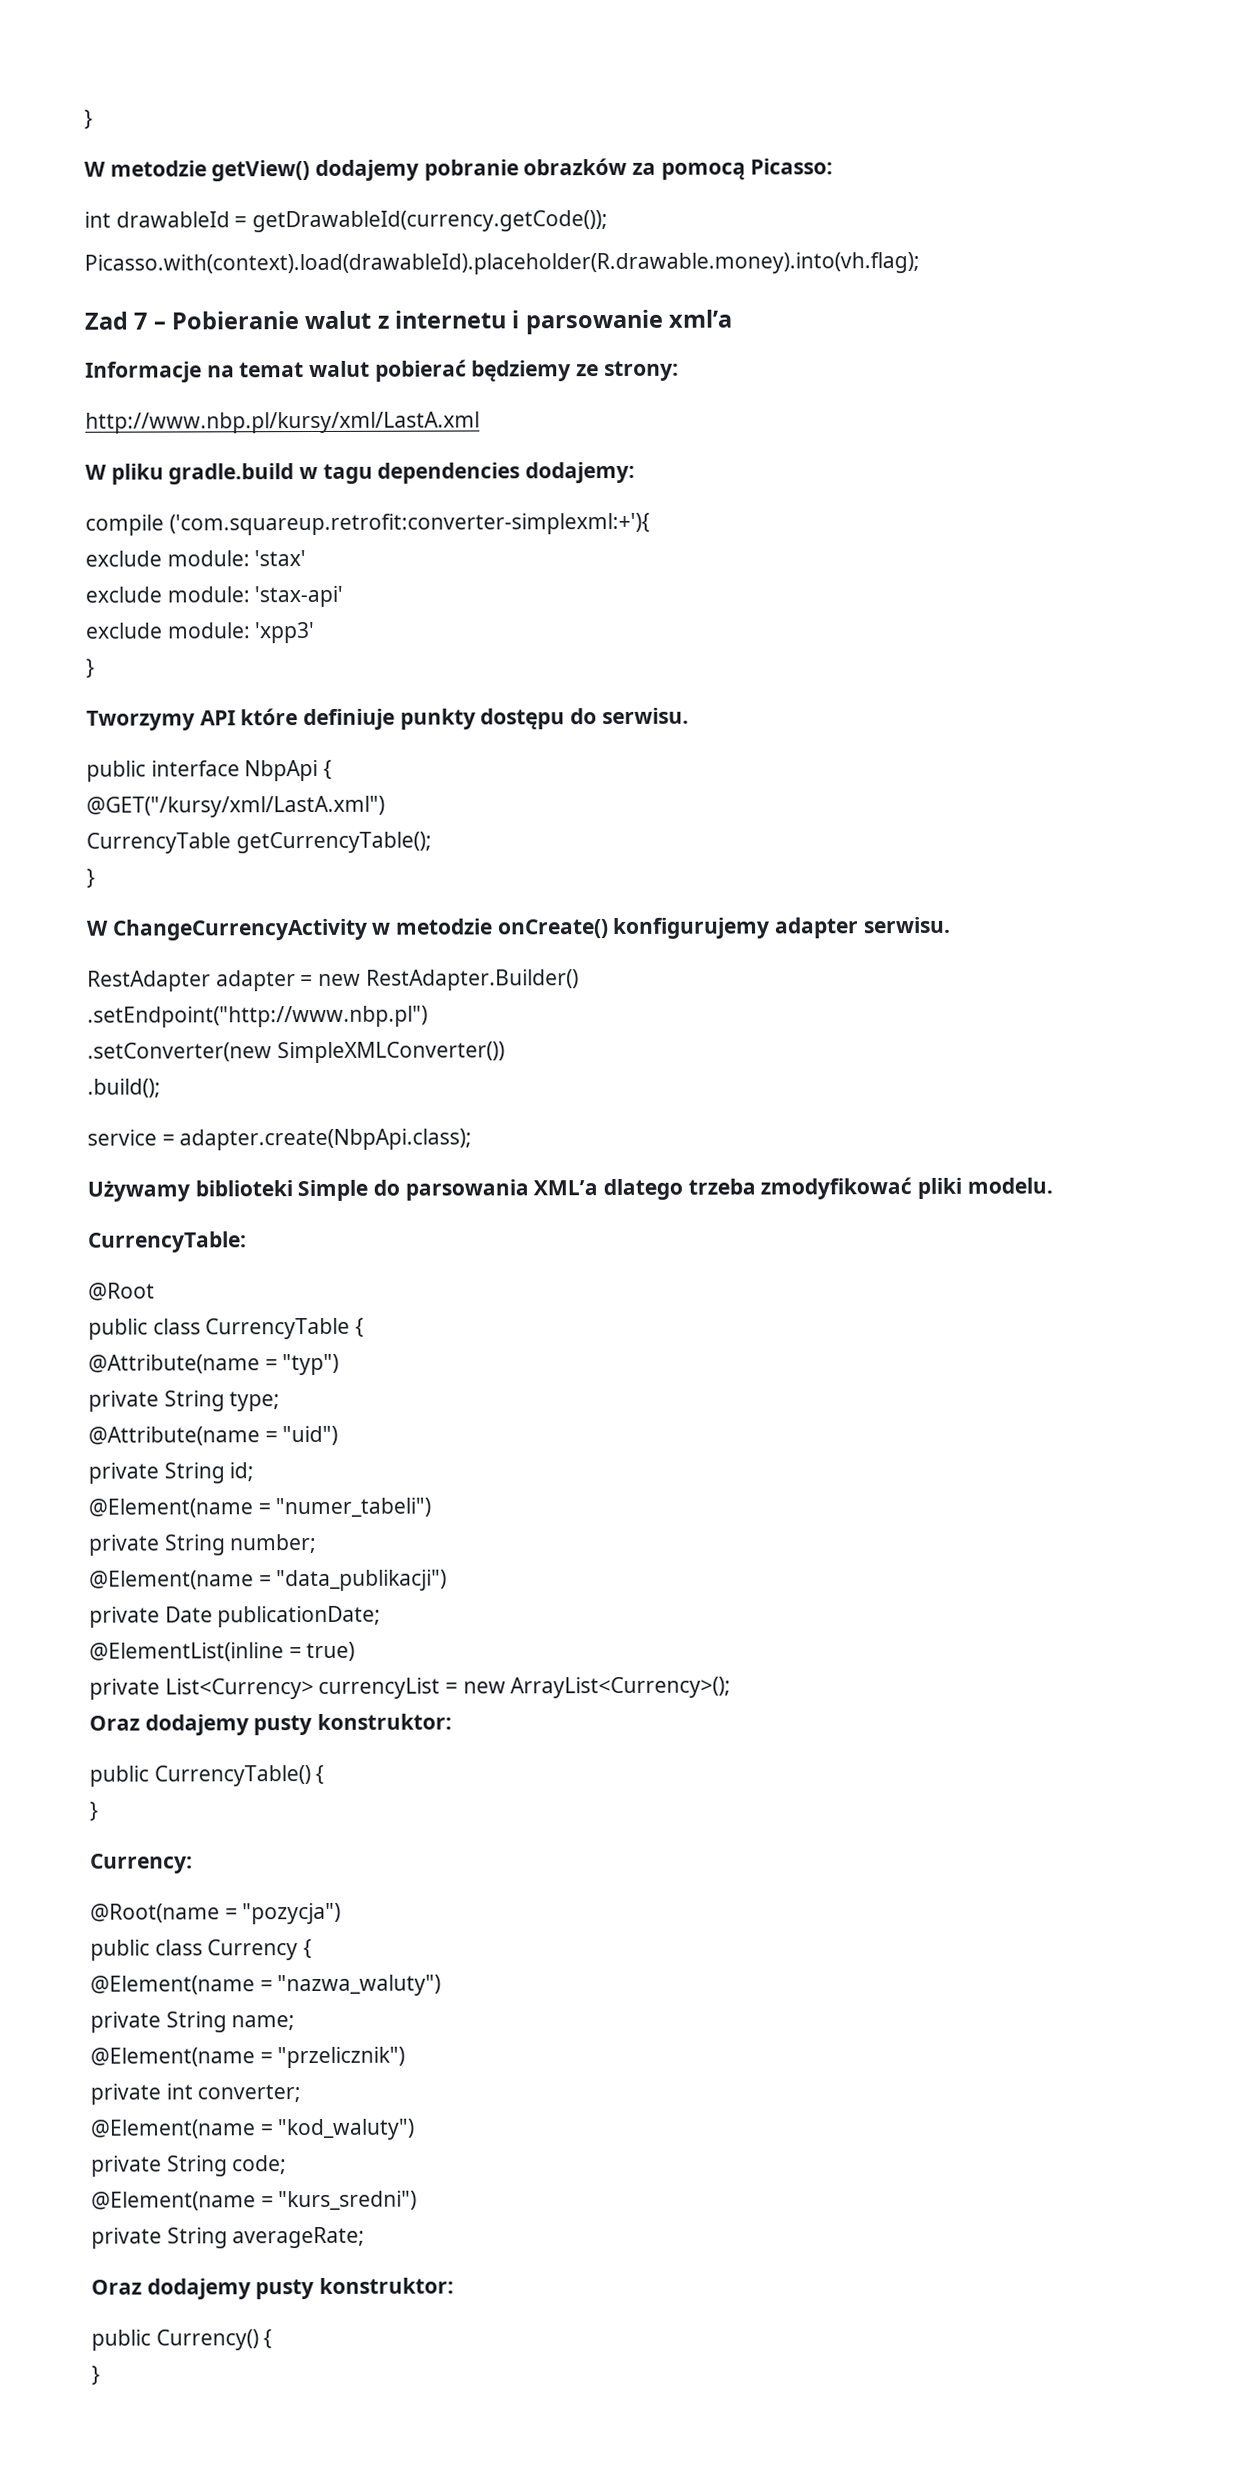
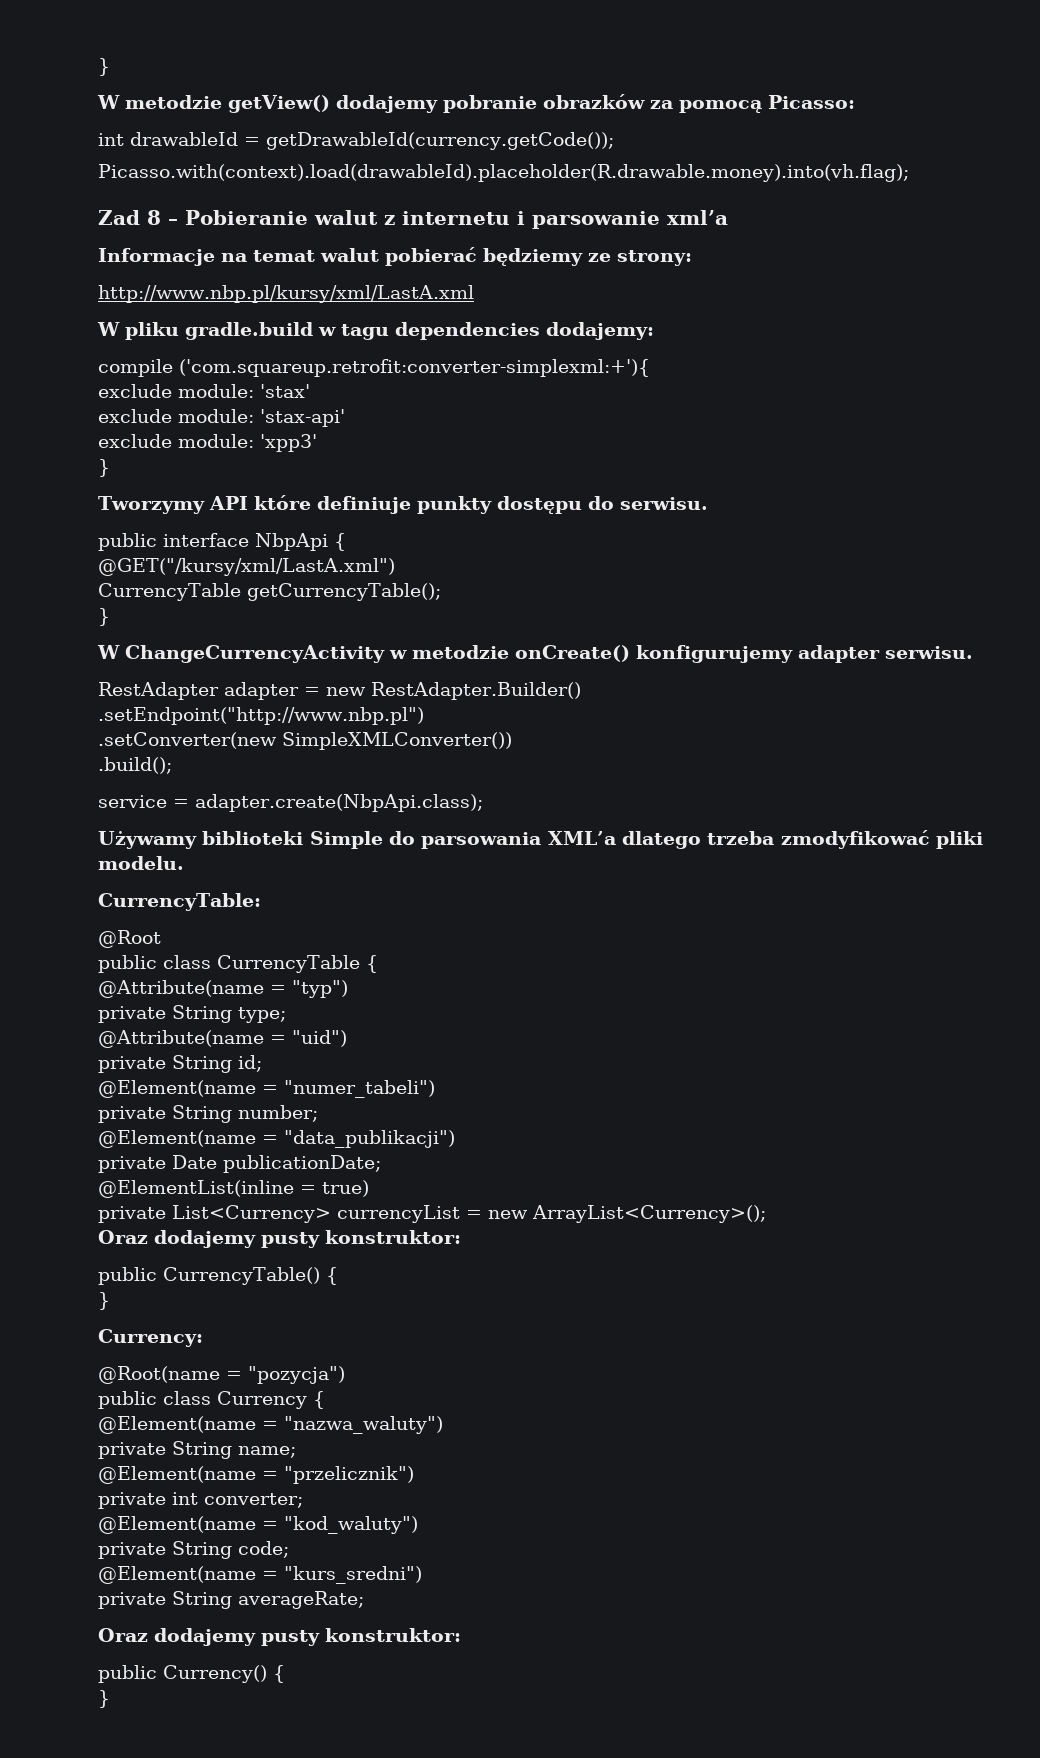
[133,312,149,330] 7 -> [147,210,161,225] 8

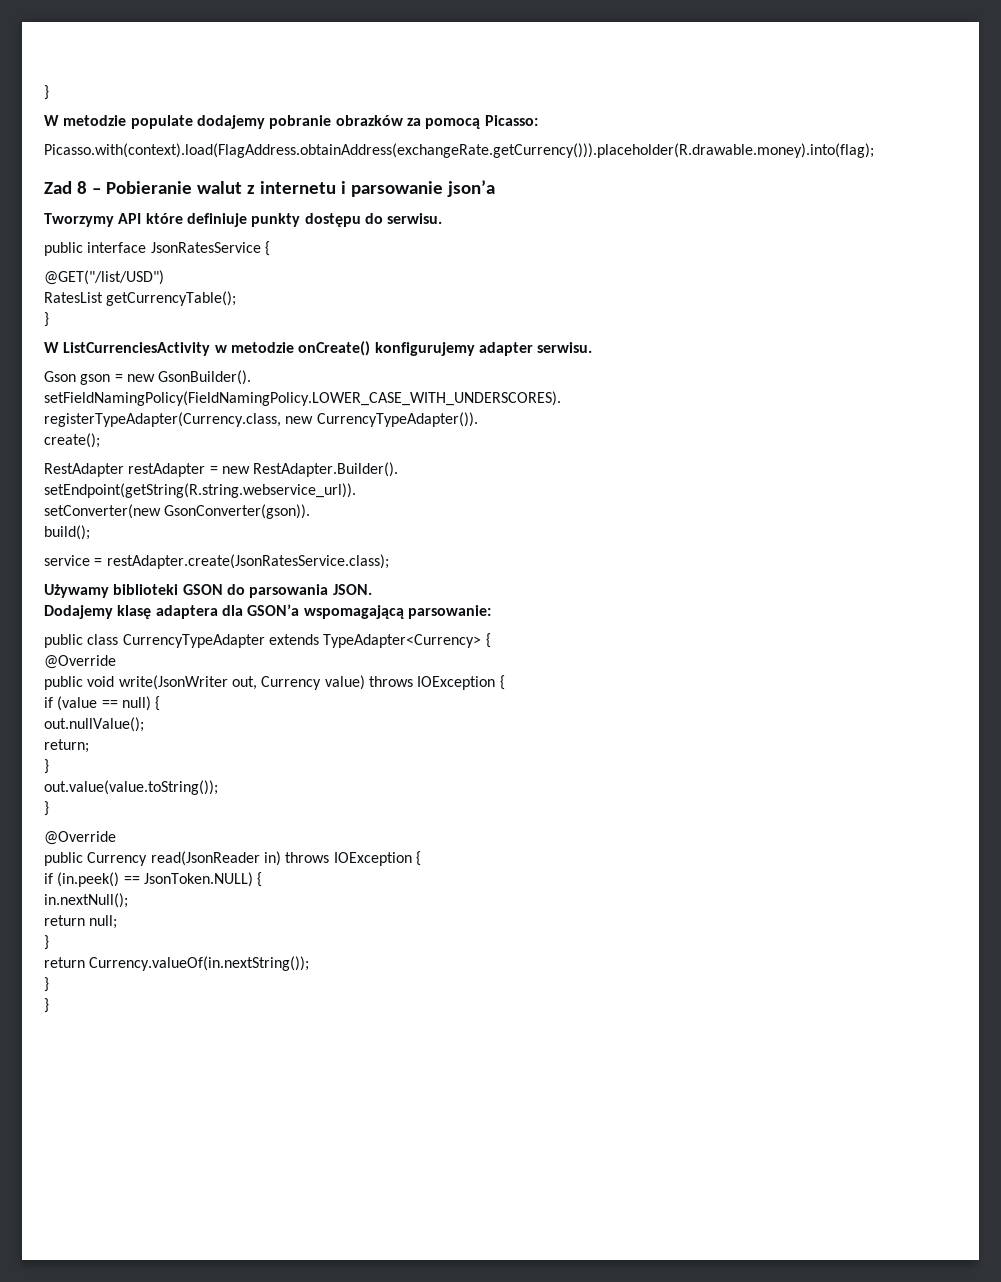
[228,95,330,113] getView() -> [130,115,193,129] populate
[98,132,614,150] [98,164,909,182] int drawableId = getDrawableId(currency.getCode()); // Picasso.with(context).load(drawableId).placeholder(R.drawable.money).into(vh.flag); -> [44,143,874,158] Picasso.with(context).load(FlagAddress.obtainAddress(exchangeRate.getCurrency())).placeholder(R.drawable.money).into(flag);
[667,210,728,225] [98,247,692,266] [98,285,474,303] [97,322,654,340] [98,359,650,377] [98,384,310,398] [98,409,345,427] [98,434,317,452] [98,459,110,477] xml’a // Informacje na temat walut pobierać będziemy ze strony: // http://www.nbp.pl/kursy/xml/LastA.xml // W pliku gradle.build w tagu dependencies dodajemy: // compile ('com.squareup.retrofit:converter-simplexml:+'){ // exclude module: 'stax' // exclude module: 'stax-api' // exclude module: 'xpp3' // } -> [446,180,495,197] json’a
[255,533,346,551] [98,558,395,576] [98,583,241,601] NbpApi { // @GET("/kursy/xml/LastA.xml") // CurrencyTable -> [150,241,270,256] [44,270,164,285] [44,292,103,303] JsonRatesService { // @GET("/list/USD") // RatesList
[125,645,385,663] ChangeCurrencyActivity -> [63,342,211,356] ListCurrenciesActivity
[98,682,581,700] [98,707,424,725] [98,732,512,750] [98,757,172,774] RestAdapter adapter = new RestAdapter.Builder() // .setEndpoint("http://www.nbp.pl") // .setConverter(new SimpleXMLConverter()) // .build(); -> [44,370,252,385] [44,391,561,406] [44,412,478,427] [44,433,100,448] [44,462,399,477] [44,483,356,498] [44,504,311,519] [44,525,90,540] Gson gson = new GsonBuilder(). // setFieldNamingPolicy(FieldNamingPolicy.LOWER_CASE_WITH_UNDERSCORES). // registerTypeAdapter(Currency.class, new CurrencyTypeAdapter()). // create(); // RestAdapter restAdapter = new RestAdapter.Builder(). // setEndpoint(getString(R.string.webservice_url)). // setConverter(new GsonConverter(gson)). // build();
[195,794,483,812] adapter.create(NbpApi.class); -> [106,554,389,569] restAdapter.create(JsonRatesService.class);
[309,831,383,849] Simple -> [182,584,223,595] GSON
[547,830,983,849] [98,856,184,870] [98,893,261,911] [98,930,161,948] [98,955,378,973] [98,980,348,998] [98,1005,286,1023] [98,1030,347,1048] [98,1055,262,1073] [98,1080,435,1098] [98,1105,318,1123] [98,1130,455,1148] [98,1155,381,1173] [98,1180,369,1198] [98,1205,766,1223] [98,1230,461,1248] [98,1267,338,1285] [98,1292,110,1310] [98,1329,203,1347] [98,1366,345,1384] [98,1391,325,1409] [98,1416,443,1434] [98,1441,296,1459] [98,1466,414,1484] [98,1492,303,1509] [98,1516,418,1534] [98,1541,289,1559] [98,1566,422,1584] [98,1591,364,1609] [98,1628,461,1646] [98,1665,285,1683] XML’a dlatego trzeba zmodyfikować pliki modelu. // CurrencyTable: // @Root // public class CurrencyTable { // @Attribute(name = "typ") // private String type; // @Attribute(name = "uid") // private String id; // @Element(name = "numer_tabeli") // private String number; // @Element(name = "data_publikacji") // private Date publicationDate; // @ElementList(inline = true) // private List<Currency> currencyList = new ArrayList<Currency>(); // Oraz dodajemy pusty konstruktor: // public CurrencyTable() { // } // Currency: // @Root(name = "pozycja") // public class Currency { // @Element(name = "nazwa_waluty") // private String name; // @Element(name = "przelicznik") // private int converter; // @Element(name = "kod_waluty") // private String code; // @Element(name = "kurs_sredni") // private String averageRate; // Oraz dodajemy pusty konstruktor: // public Currency() { -> [332,584,372,595] [44,604,491,619] [44,633,491,648] [44,655,116,669] [44,675,505,690] [44,696,161,711] [44,717,144,732] [44,739,89,753] [44,759,49,774] [44,780,218,795] [44,801,49,816] [44,831,116,845] [44,851,421,866] [44,872,263,887] [44,893,128,908] [44,915,118,929] [44,935,49,950] [44,956,310,971] [44,977,49,992] JSON. // Dodajemy klasę adaptera dla GSON’a wspomagającą parsowanie: // public class CurrencyTypeAdapter extends TypeAdapter<Currency> { // @Override // public void write(JsonWriter out, Currency value) throws IOException { // if (value == null) { // out.nullValue(); // return; // } // out.value(value.toString()); // } // @Override // public Currency read(JsonReader in) throws IOException { // if (in.peek() == JsonToken.NULL) { // in.nextNull(); // return null; // } // return Currency.valueOf(in.nextString()); // }

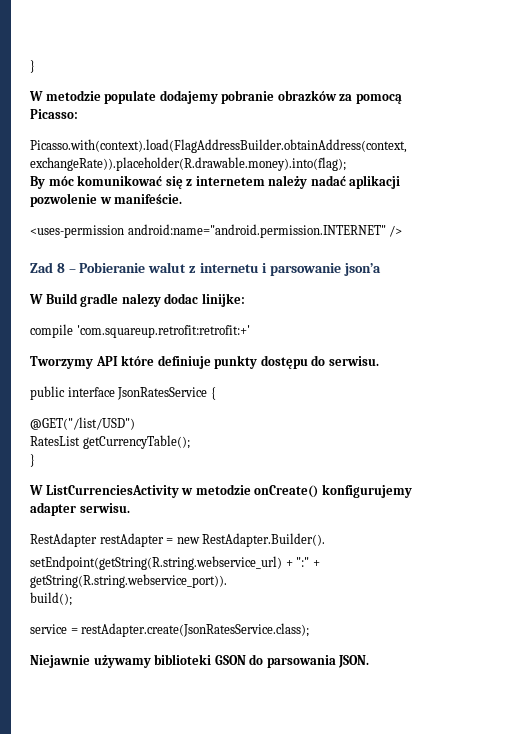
[44,143,874,158] Picasso.with(context).load(FlagAddress.obtainAddress(exchangeRate.getCurrency())).placeholder(R.drawable.money).into(flag); -> [30,139,407,153] [30,157,346,171] [30,175,401,189] [30,193,183,207] [30,224,403,238] Picasso.with(context).load(FlagAddressBuilder.obtainAddress(context, exchangeRate)).placeholder(R.drawable.money).into(flag); // By móc komunikować się z internetem należy nadać aplikacji pozwolenie w manifeście. // <uses-permission android:name="android.permission.INTERNET" />
(495, 188) none -> [29,293,245,307] [30,324,250,338] // W Build gradle nalezy dodac linijke: // compile 'com.squareup.retrofit:retrofit:+'
[44,370,252,385] [44,391,561,406] [44,412,478,427] [44,433,100,448] // Gson gson = new GsonBuilder(). // setFieldNamingPolicy(FieldNamingPolicy.LOWER_CASE_WITH_UNDERSCORES). // registerTypeAdapter(Currency.class, new CurrencyTypeAdapter()). // create(); -> (130, 508) none
[44,483,356,498] [44,504,311,519] setEndpoint(getString(R.string.webservice_url)). // setConverter(new GsonConverter(gson)). -> [30,556,320,570] [30,574,227,588] setEndpoint(getString(R.string.webservice_url) + ":" + getString(R.string.webservice_port)).
[44,584,109,598] Używamy -> [30,655,151,668] Niejawnie używamy
[44,604,491,619] [44,633,491,648] [44,655,116,669] [44,675,505,690] [44,696,161,711] [44,717,144,732] [44,739,89,753] [44,759,49,774] [44,780,218,795] [44,801,49,816] [44,831,116,845] [44,851,421,866] [44,872,263,887] [44,893,128,908] [44,915,118,929] [44,935,49,950] [44,956,310,971] [44,977,49,992] [44,998,49,1013] // Dodajemy klasę adaptera dla GSON’a wspomagającą parsowanie: // public class CurrencyTypeAdapter extends TypeAdapter<Currency> { // @Override // public void write(JsonWriter out, Currency value) throws IOException { // if (value == null) { // out.nullValue(); // return; // } // out.value(value.toString()); // } // @Override // public Currency read(JsonReader in) throws IOException { // if (in.peek() == JsonToken.NULL) { // in.nextNull(); // return null; // } // return Currency.valueOf(in.nextString()); // } // } -> (370, 661) none

